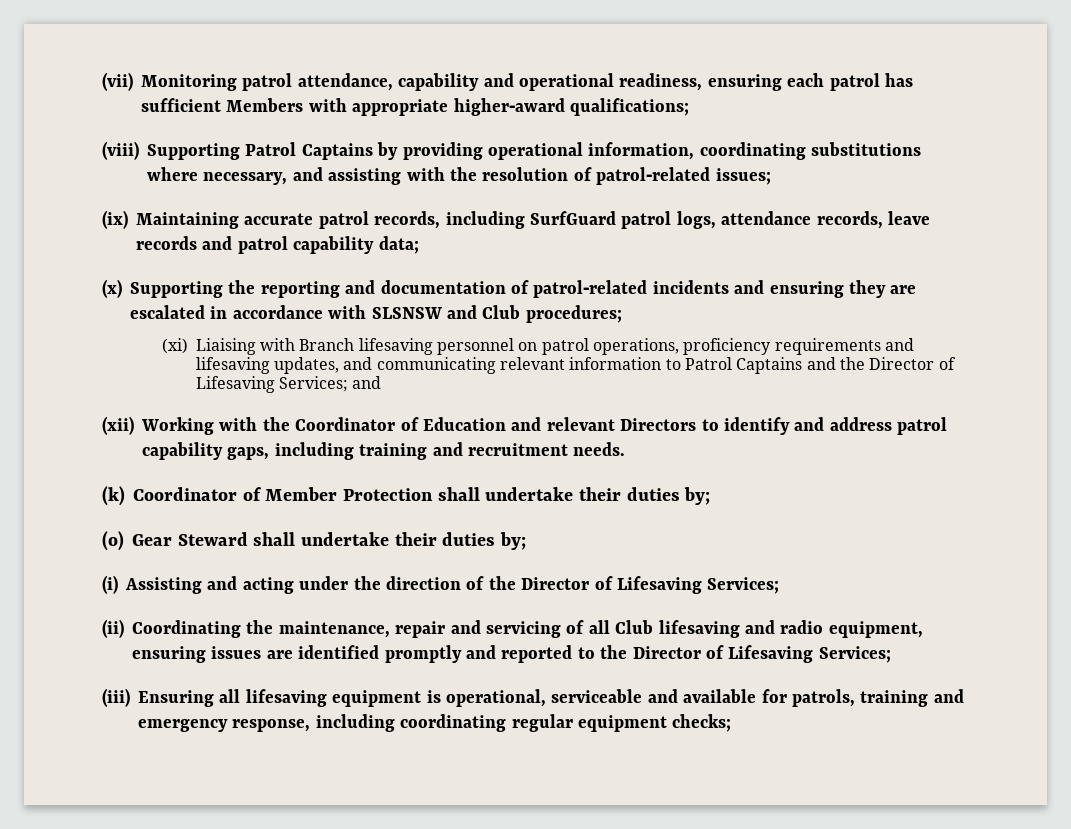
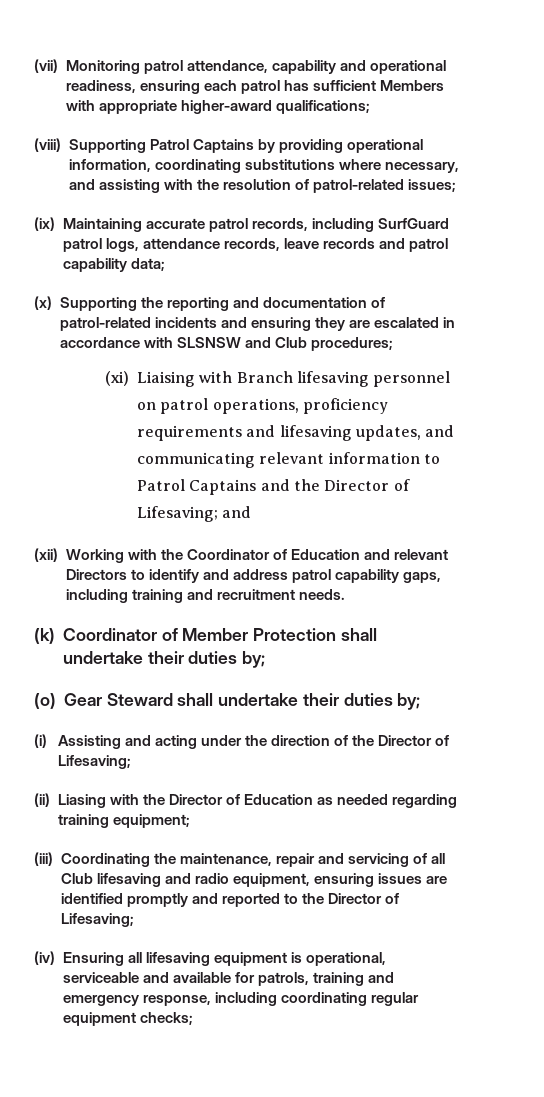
[195,376,349,393] Lifesaving Services; -> [136,506,218,522] Lifesaving;
[616,576,780,594] [102,619,124,638] Lifesaving Services; // (ii) -> [57,755,131,769] [34,793,458,808] [58,814,191,828] [34,852,53,866] Lifesaving; // (ii) Liasing with the Director of Education as needed regarding training equipment; // (iii)
[728,645,891,663] [102,688,130,707] Lifesaving Services; // (iii) -> [61,913,134,927] [34,951,55,965] Lifesaving; // (iv)

